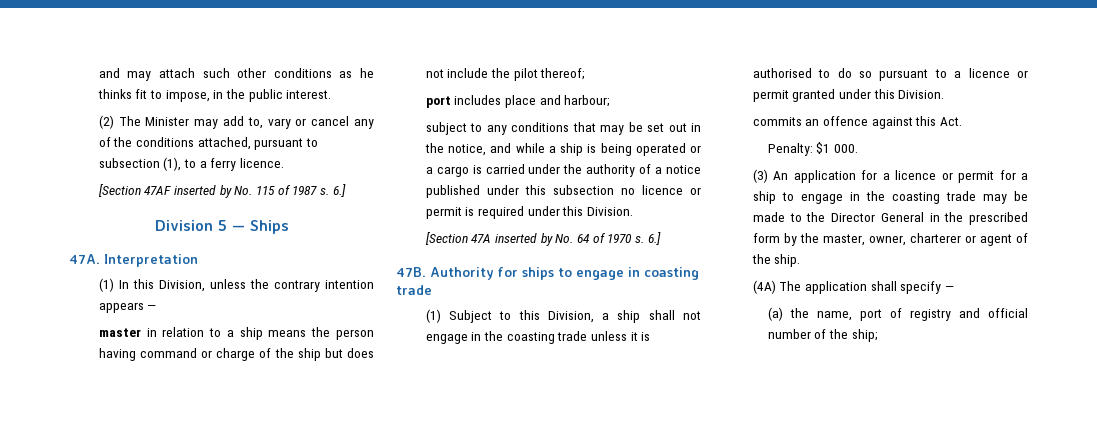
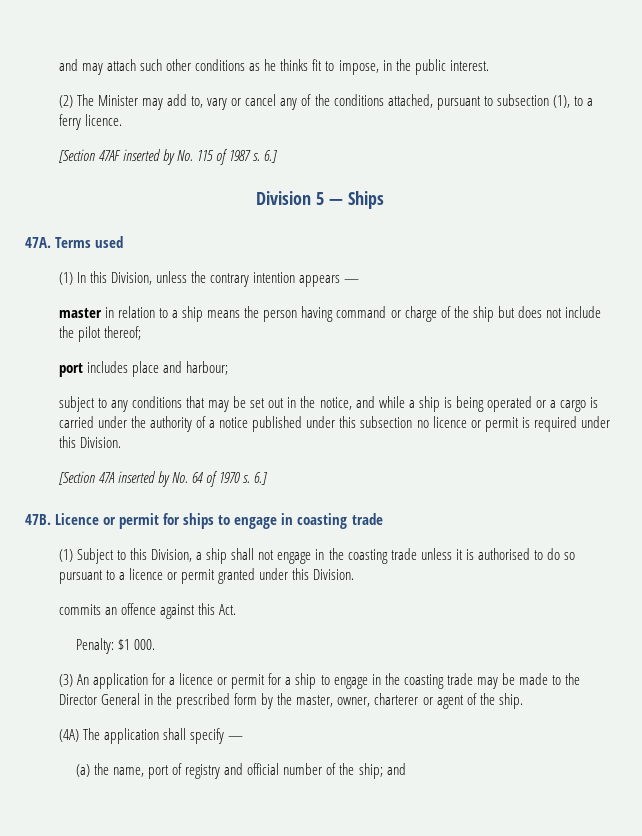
[104,254,198,267] Interpretation -> [55,236,124,248] Terms used
[430,267,494,280] Authority -> [55,513,160,529] Licence or permit
(878, 335) none -> [386,763,406,775] and

